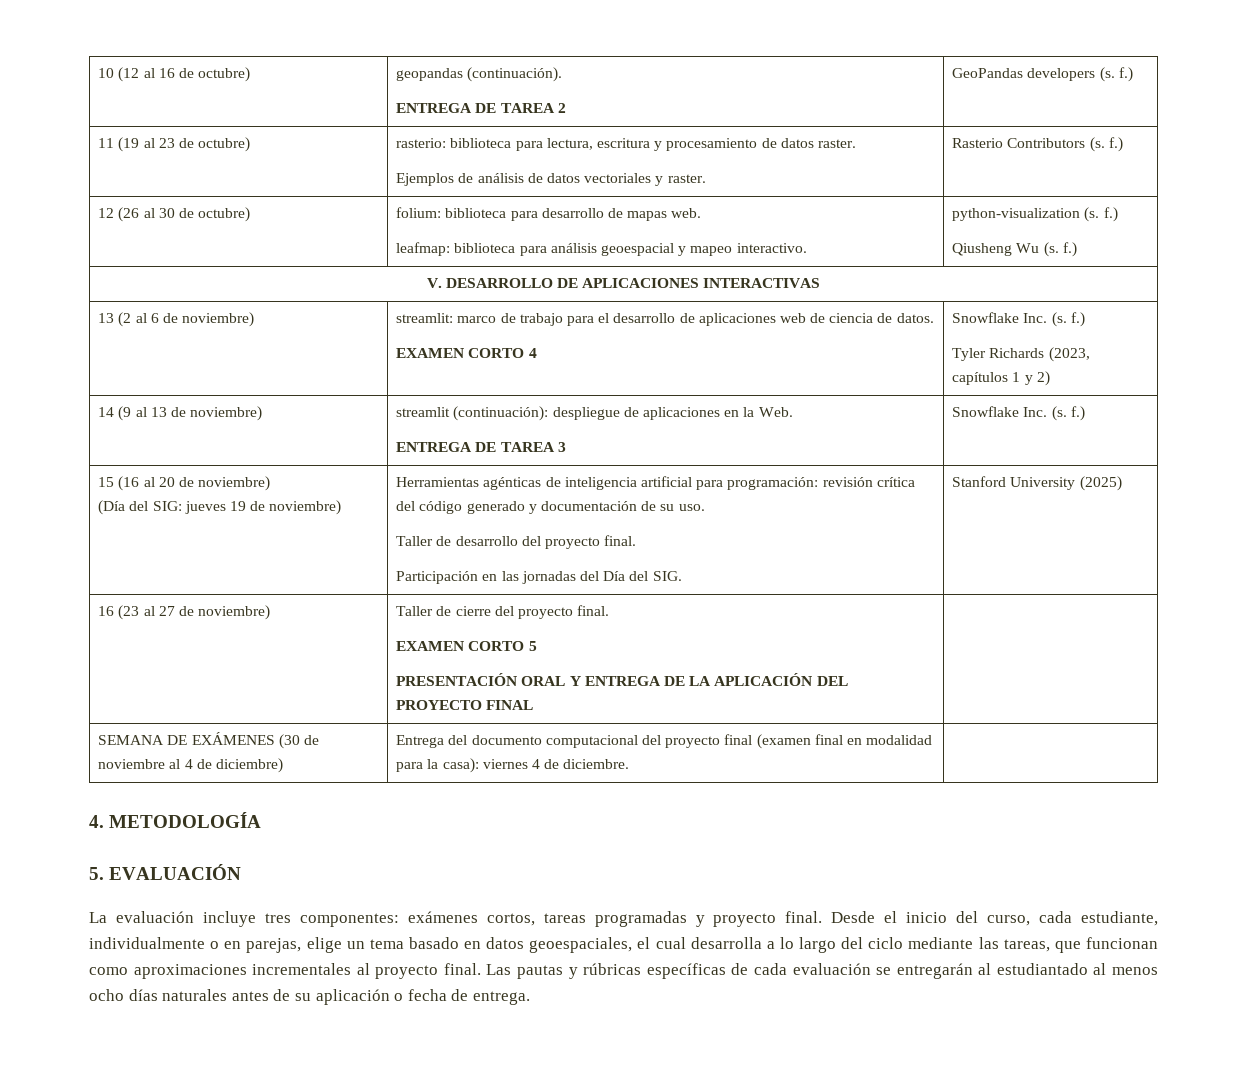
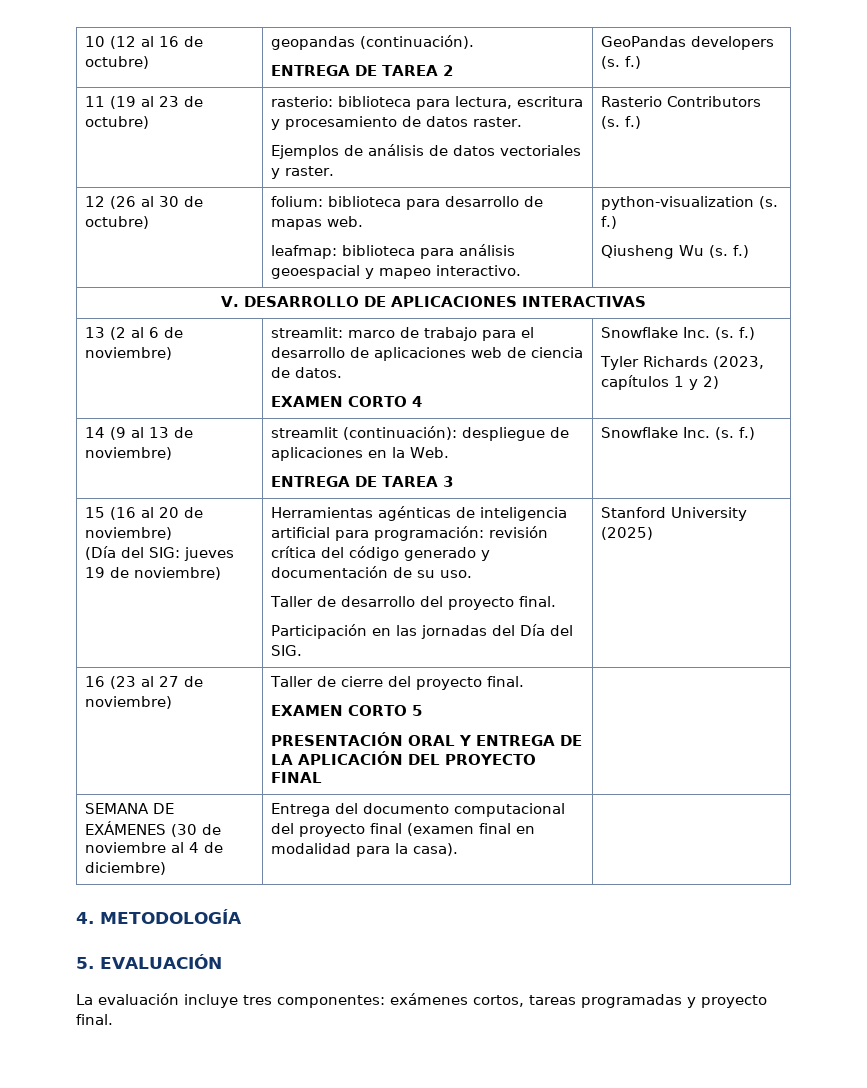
[442,758,630,773] casa): viernes 4 de diciembre. -> [413,843,459,856] casa).
[831,911,1159,926] [89,937,1159,953] [89,963,1158,979] [89,989,530,1005] Desde el inicio del curso, cada estudiante, individualmente o en parejas, elige un tema basado en datos geoespaciales, el cual desarrolla a lo largo del ciclo mediante las tareas, que funcionan como aproximaciones incrementales al proyecto final. Las pautas y rúbricas específicas de cada evaluación se entregarán al estudiantado al menos ocho días naturales antes de su aplicación o fecha de entrega. -> (113, 1019) none

